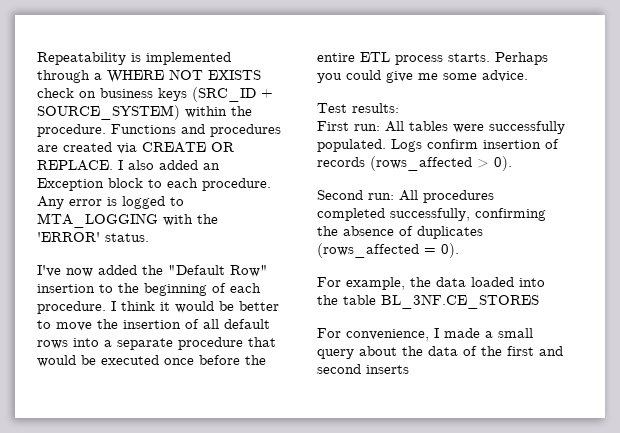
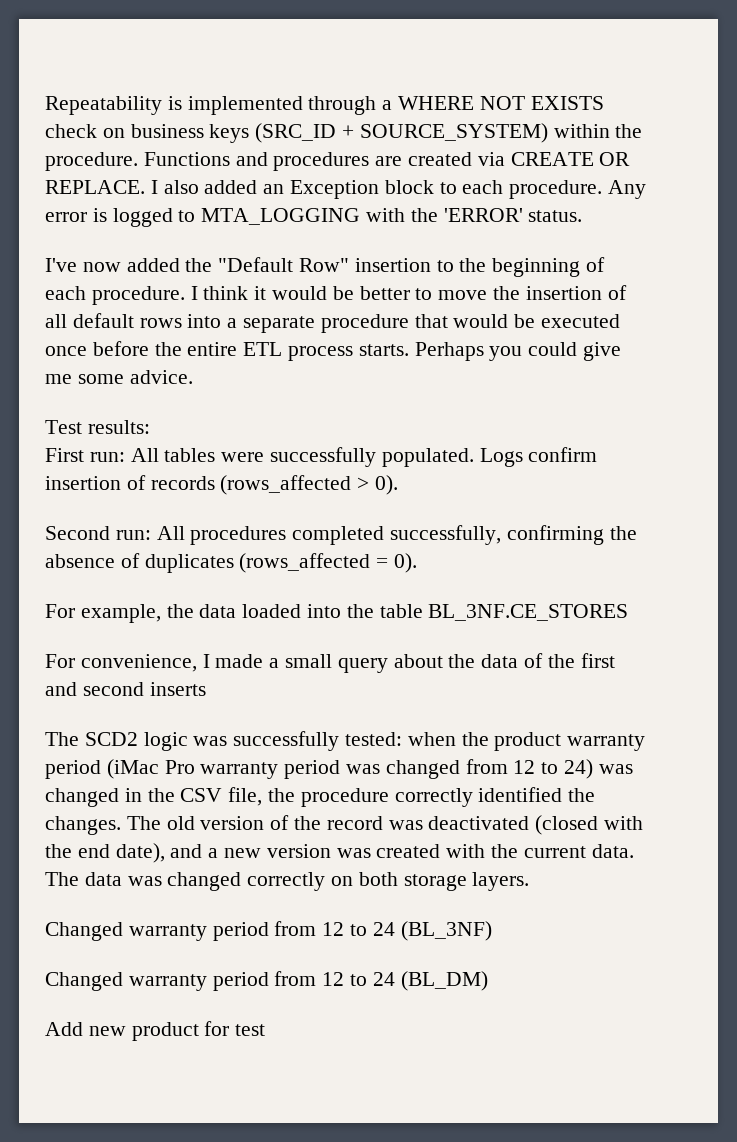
(409, 369) none -> [45,731,646,751] [45,759,633,779] [45,787,596,807] [45,815,644,835] [45,843,634,863] [45,872,530,891] [45,921,492,941] [45,971,488,991] [45,1021,266,1041] // The SCD2 logic was successfully tested: when the product warranty period (iMac Pro warranty period was changed from 12 to 24) was changed in the CSV file, the procedure correctly identified the changes. The old version of the record was deactivated (closed with the end date), and a new version was created with the current data. The data was changed correctly on both storage layers. // Changed warranty period from 12 to 24 (BL_3NF) // Changed warranty period from 12 to 24 (BL_DM) // Add new product for test

